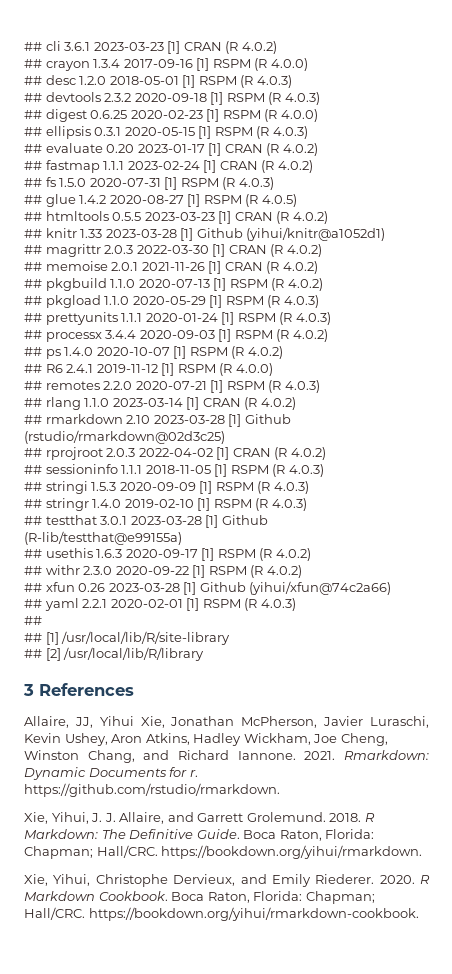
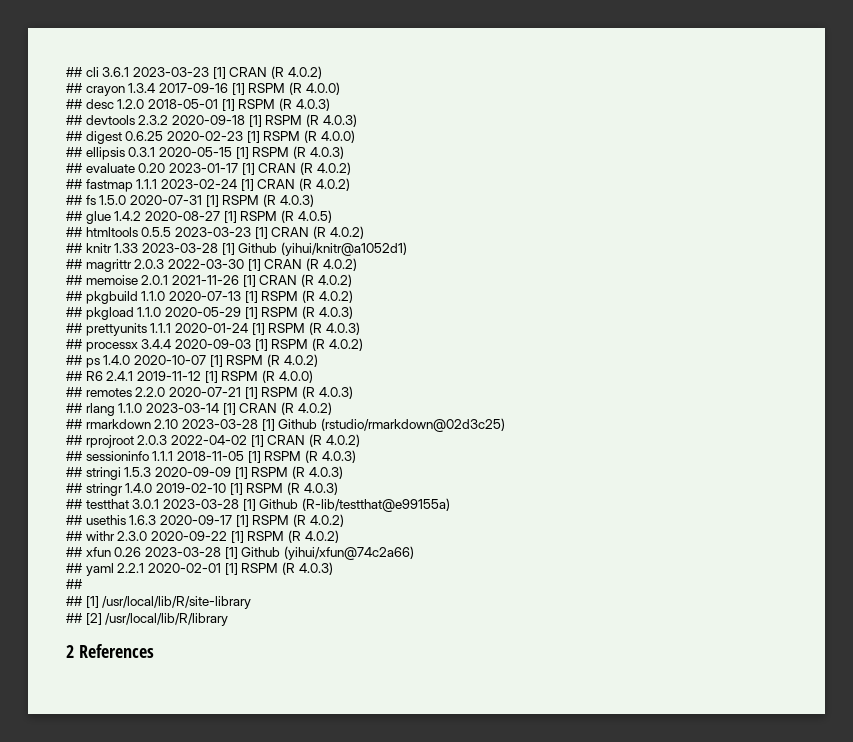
[23,684,34,696] 3 -> [66,645,74,658] 2
[24,716,429,728] [24,733,388,746] [24,750,429,763] [24,767,198,780] [24,783,280,797] [24,812,375,824] [24,829,375,841] [24,845,423,859] [24,874,430,887] [24,891,375,904] [24,907,419,921] // Allaire, JJ, Yihui Xie, Jonathan McPherson, Javier Luraschi, Kevin Ushey, Aron Atkins, Hadley Wickham, Joe Cheng, Winston Chang, and Richard Iannone. 2021. Rmarkdown: Dynamic Documents for r. https://github.com/rstudio/rmarkdown. // Xie, Yihui, J. J. Allaire, and Garrett Grolemund. 2018. R Markdown: The Definitive Guide. Boca Raton, Florida: Chapman; Hall/CRC. https://bookdown.org/yihui/rmarkdown. // Xie, Yihui, Christophe Dervieux, and Emily Riederer. 2020. R Markdown Cookbook. Boca Raton, Florida: Chapman; Hall/CRC. https://bookdown.org/yihui/rmarkdown-cookbook. -> (154, 651) none

